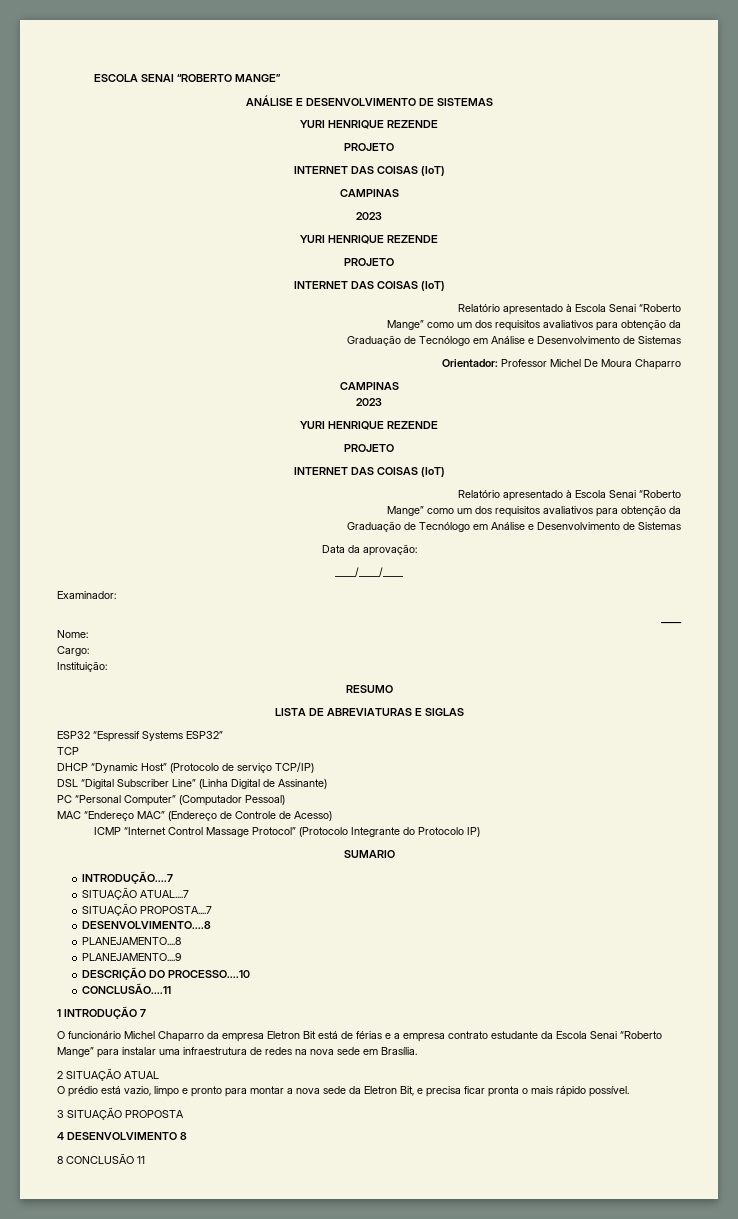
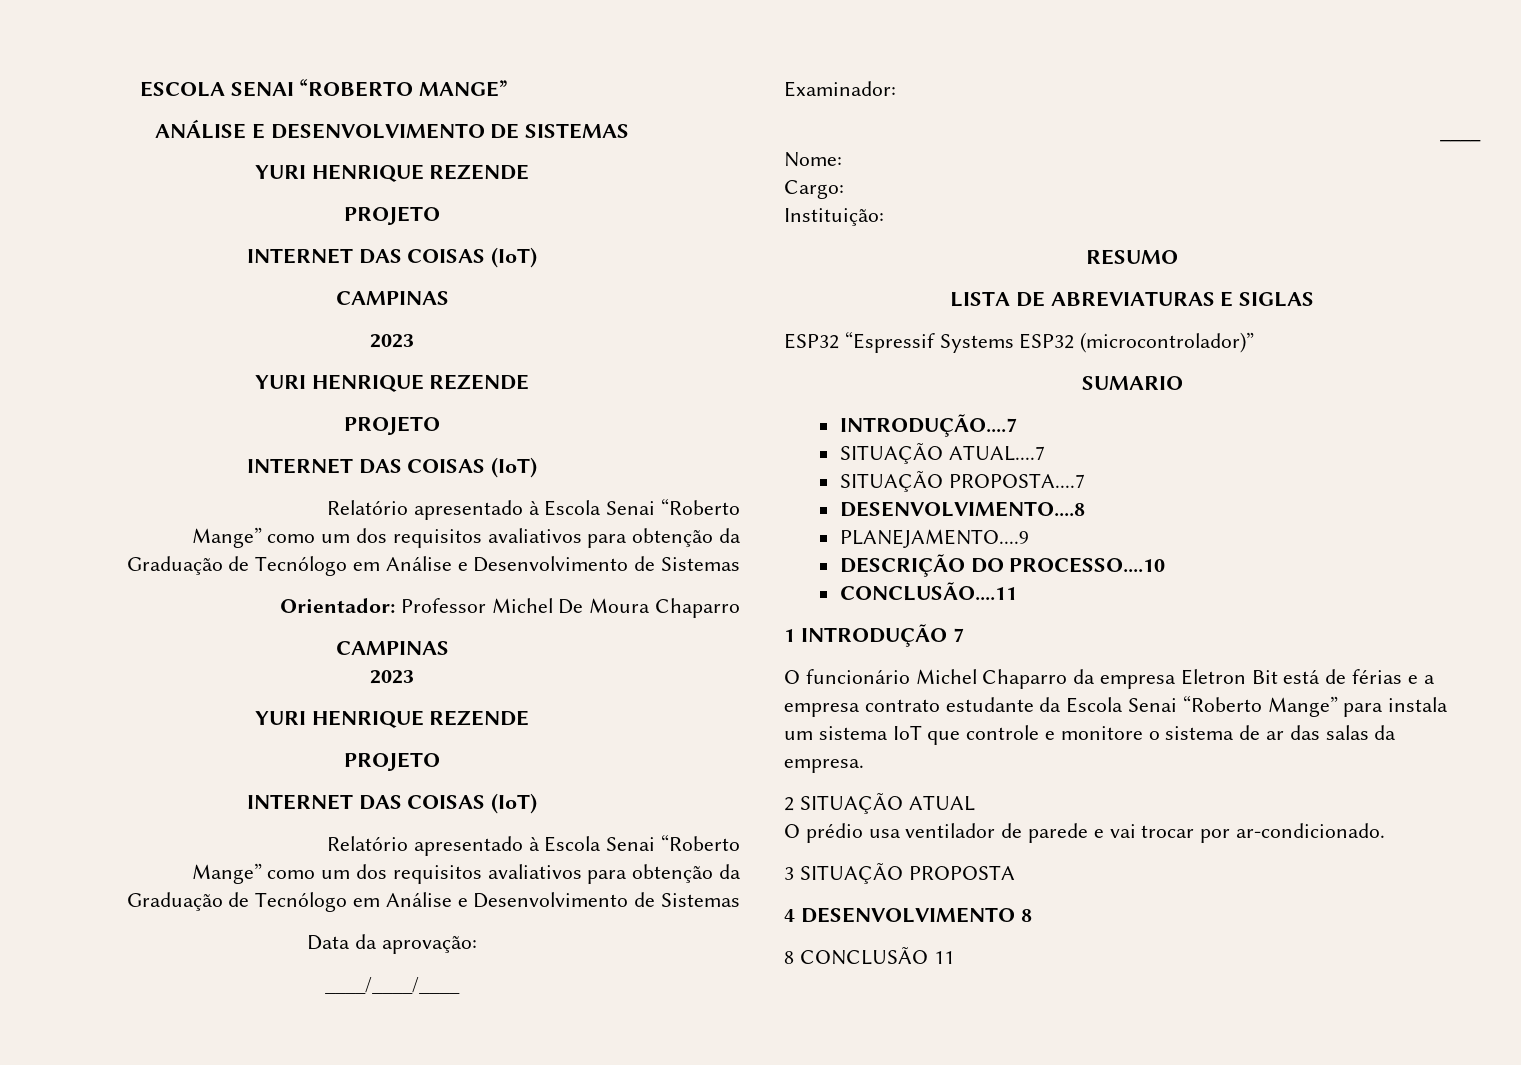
[186,731,223,739] [57,747,79,755] [57,762,314,773] [57,779,327,789] [57,795,285,806] [57,811,332,821] [94,827,481,837] ESP32” // TCP // DHCP “Dynamic Host” (Protocolo de serviço TCP/IP) // DSL “Digital Subscriber Line” (Linha Digital de Assinante) // PC “Personal Computer” (Computador Pessoal) // MAC “Endereço MAC” (Endereço de Controle de Acesso) // ICMP “Internet Control Massage Protocol” (Protocolo Integrante do Protocolo IP) -> [1019,332,1255,353] ESP32 (microcontrolador)”
[81,937,181,945] // PLANEJAMENTO....8 -> (1085, 509) none
[122,1047,417,1055] instalar uma infraestrutura de redes na nova sede em Brasília. -> [1388,697,1449,712] [784,725,1397,745] [784,759,864,773] instala um sistema IoT que controle e monitore o sistema de ar das salas da empresa.
[101,1086,629,1097] está vazio, limpo e pronto para montar a nova sede da Eletron Bit, e precisa ficar pronta o mais rápido possível. -> [868,823,1386,843] usa ventilador de parede e vai trocar por ar-condicionado.

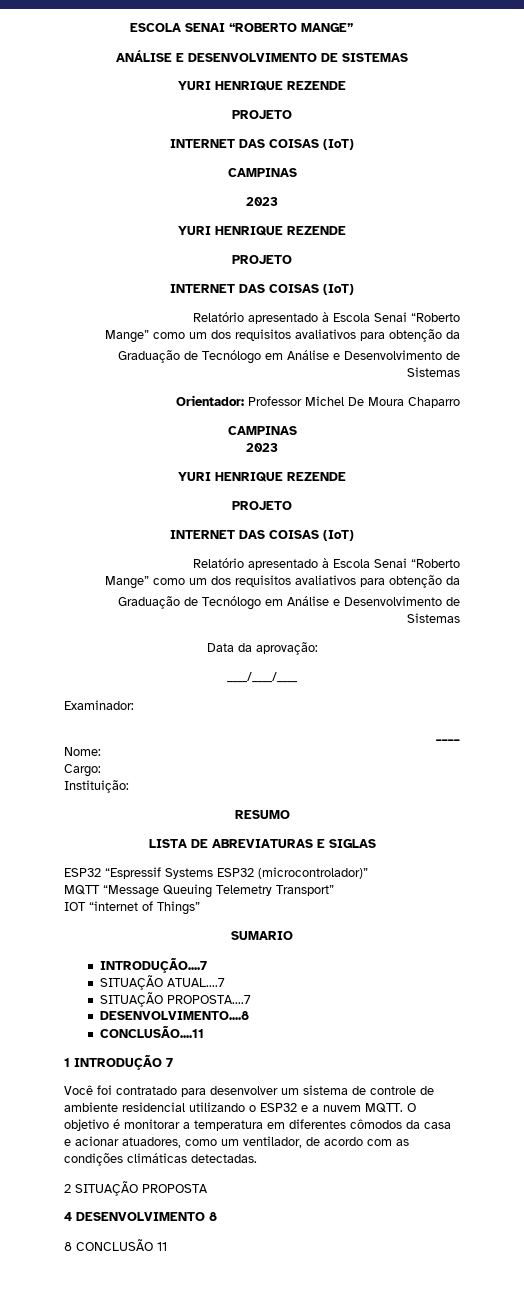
(1255, 342) none -> [64,884,334,898] [64,901,200,915] // MQTT “Message Queuing Telemetry Transport” // IOT “internet of Things”
[839,529,1029,548] [839,554,1166,577] // PLANEJAMENTO....9 // DESCRIÇÃO DO PROCESSO....10 -> (249, 1015) none
[784,669,1435,689] [784,695,1449,717] [784,725,1397,745] [784,759,864,773] [784,792,975,814] [784,823,1386,843] [784,867,794,880] O funcionário Michel Chaparro da empresa Eletron Bit está de férias e a empresa contrato estudante da Escola Senai “Roberto Mange” para instala um sistema IoT que controle e monitore o sistema de ar das salas da empresa. // 2 SITUAÇÃO ATUAL // O prédio usa ventilador de parede e vai trocar por ar-condicionado. // 3 -> [64,1085,434,1097] [64,1102,416,1113] [64,1119,451,1131] [64,1136,409,1148] [64,1153,257,1166] [64,1184,71,1193] Você foi contratado para desenvolver um sistema de controle de ambiente residencial utilizando o ESP32 e a nuvem MQTT. O objetivo é monitorar a temperatura em diferentes cômodos da casa e acionar atuadores, como um ventilador, de acordo com as condições climáticas detectadas. // 2

